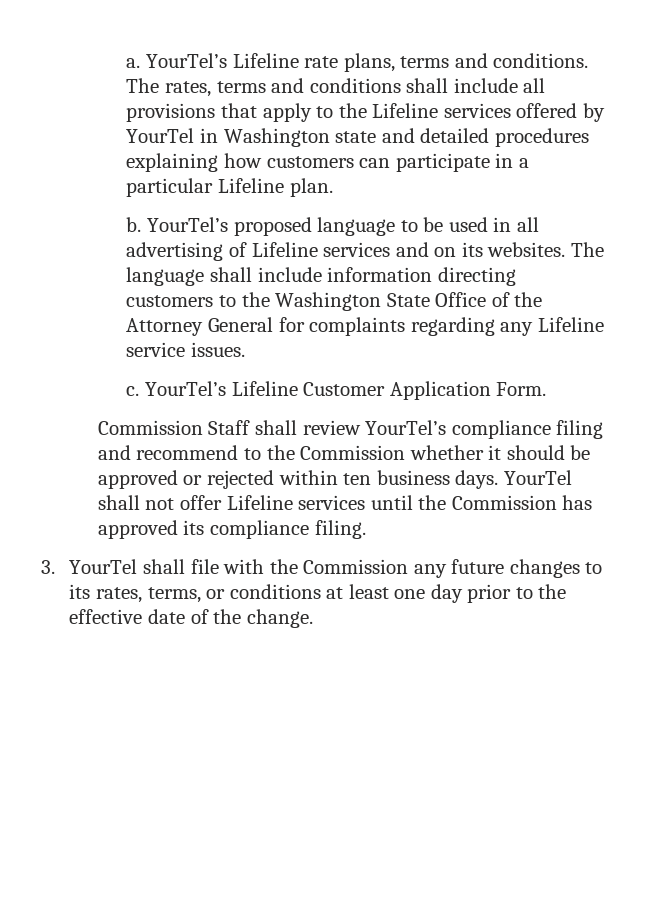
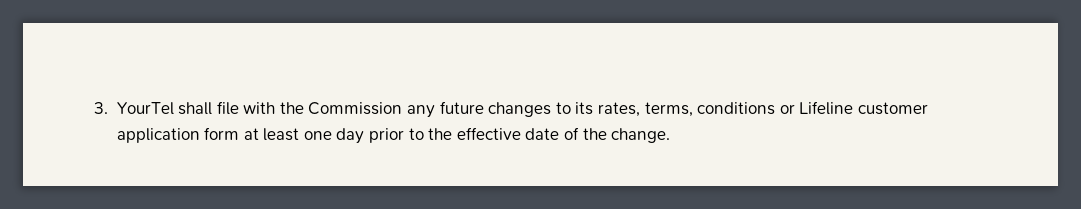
[126,53,589,72] [126,78,546,97] [126,103,605,122] [126,128,589,147] [126,153,529,172] [126,178,333,197] [126,217,539,236] [126,242,604,261] [126,267,516,286] [126,292,543,311] [126,317,604,336] [126,342,245,357] [126,381,547,400] [97,420,604,439] [97,445,591,460] [97,470,572,489] [97,495,593,510] [97,520,366,539] a. YourTel’s Lifeline rate plans, terms and conditions. The rates, terms and conditions shall include all provisions that apply to the Lifeline services offered by YourTel in Washington state and detailed procedures explaining how customers can participate in a particular Lifeline plan. // b. YourTel’s proposed language to be used in all advertising of Lifeline services and on its websites. The language shall include information directing customers to the Washington State Office of the Attorney General for complaints regarding any Lifeline service issues. // c. YourTel’s Lifeline Customer Application Form. // Commission Staff shall review YourTel’s compliance filing and recommend to the Commission whether it should be approved or rejected within ten business days. YourTel shall not offer Lifeline services until the Commission has approved its compliance filing. // -> (94, 108) none
[206,584,321,599] or conditions -> [697,101,928,115] [116,127,240,143] conditions or Lifeline customer application form

